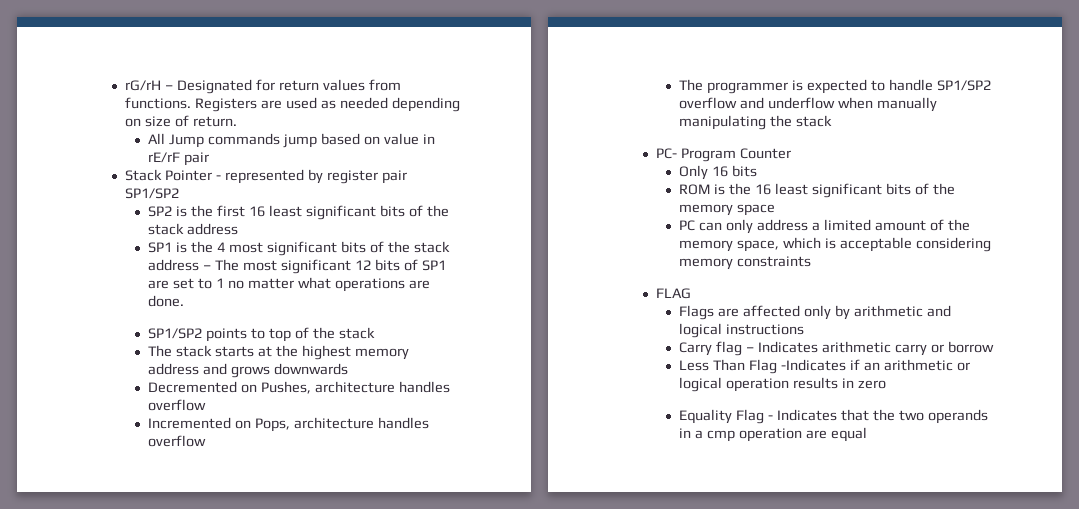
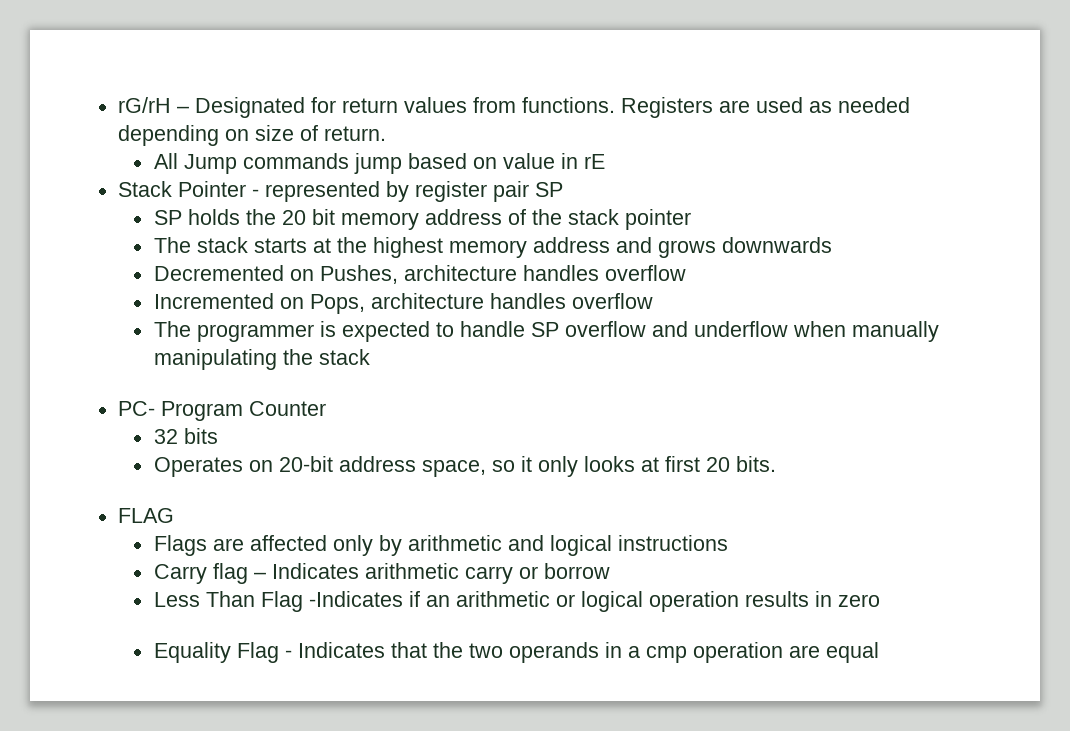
[148,152,210,166] rE/rF pair -> [583,154,605,169] rE
[125,188,180,199] [148,205,449,220] [148,223,239,235] [148,241,450,256] [148,259,446,274] [148,277,430,292] [148,295,185,307] [148,327,375,342] SP1/SP2 // SP2 is the first 16 least significant bits of the stack address // SP1 is the 4 most significant bits of the stack address – The most significant 12 bits of SP1 are set to 1 no matter what operations are done. // SP1/SP2 points to top of the stack -> [535,182,564,197] [153,209,691,230] SP // SP holds the 20 bit memory address of the stack pointer
[936,80,991,91] SP1/SP2 -> [530,322,559,337] SP
[679,165,729,180] Only 16 -> [153,429,178,444] 32
[679,183,955,198] [679,204,776,216] [679,219,970,234] [679,237,991,252] [679,256,812,270] ROM is the 16 least significant bits of the memory space // PC can only address a limited amount of the memory space, which is acceptable considering memory constraints -> [153,456,776,477] Operates on 20-bit address space, so it only looks at first 20 bits.

